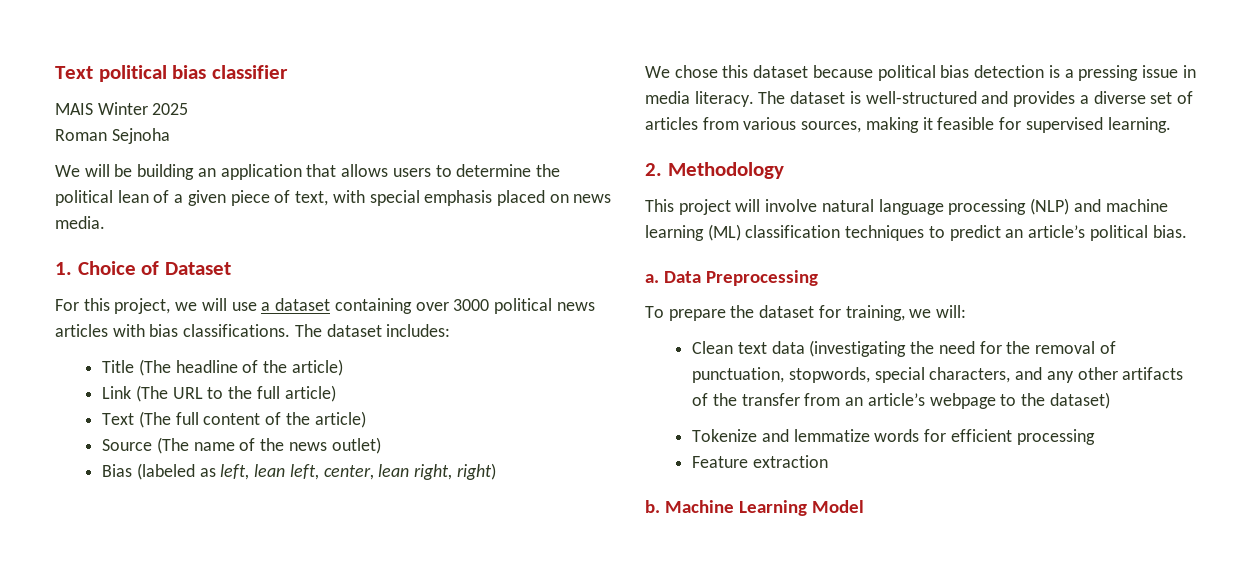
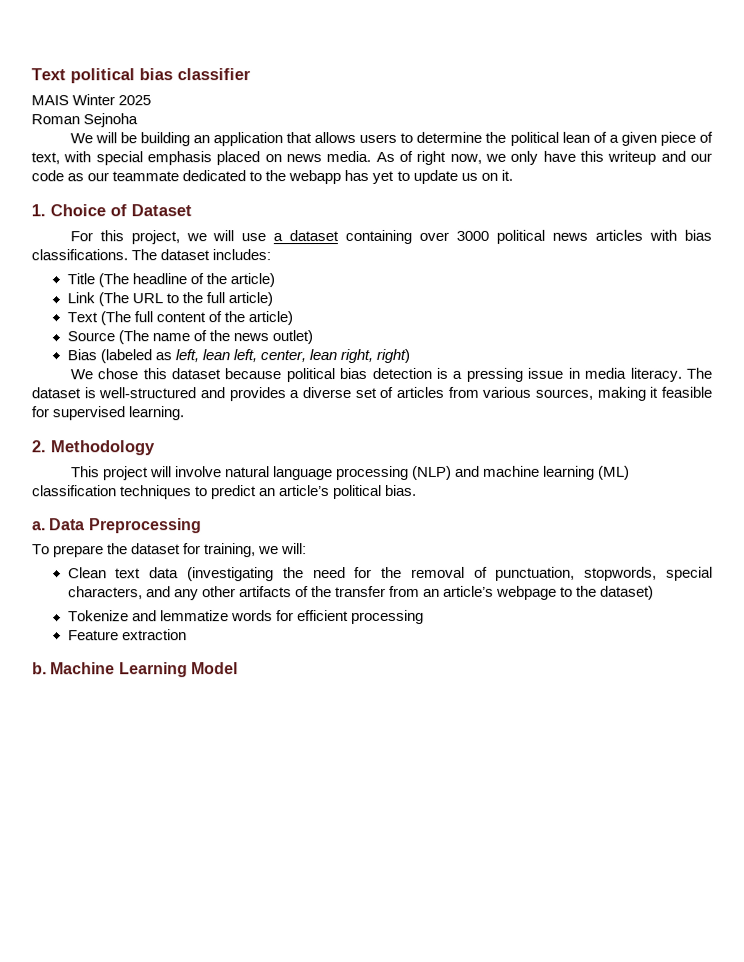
(105, 222) none -> [375,150,712,165] [31,169,513,185] As of right now, we only have this writeup and our code as our teammate dedicated to the webapp has yet to update us on it.

